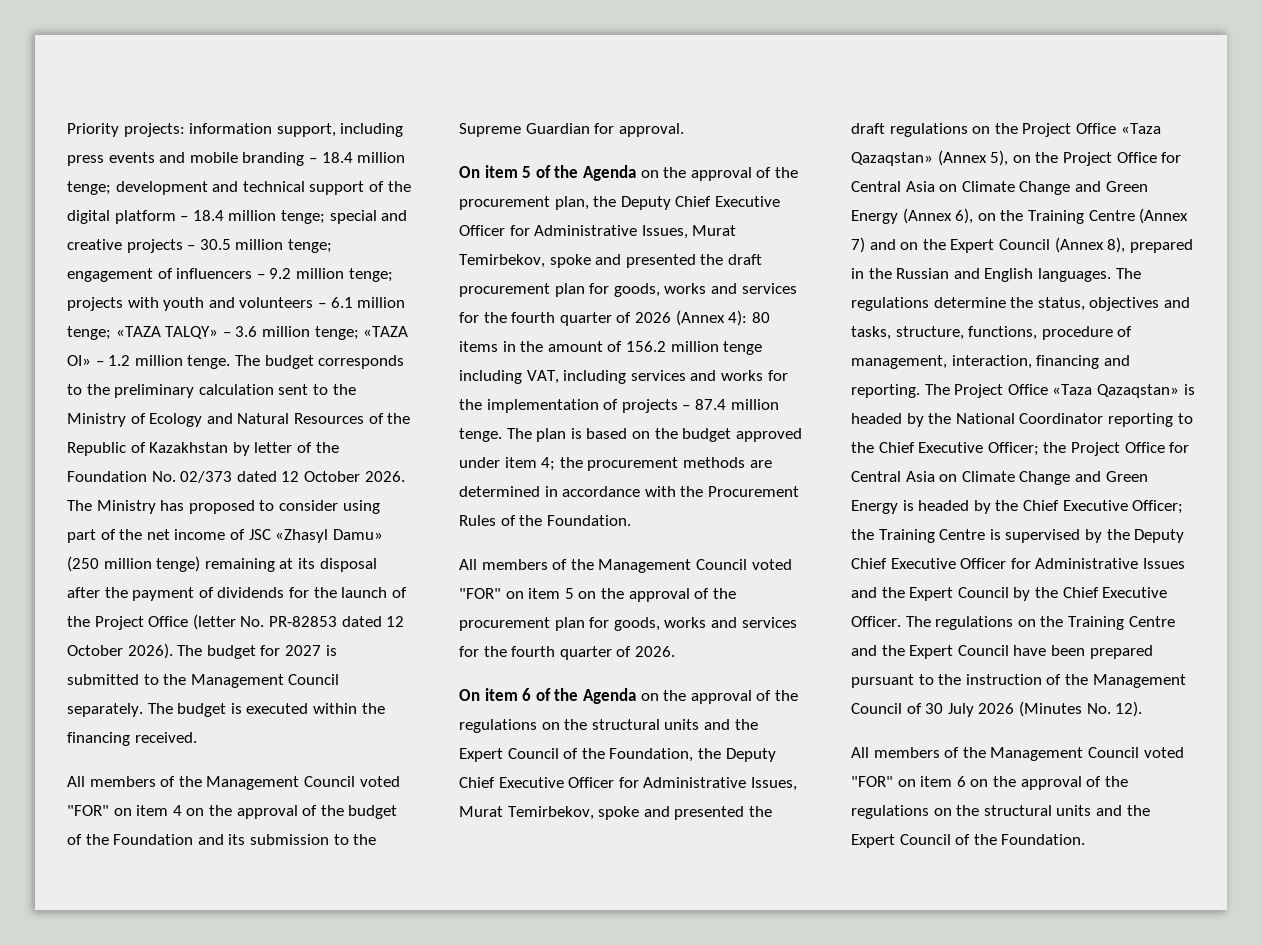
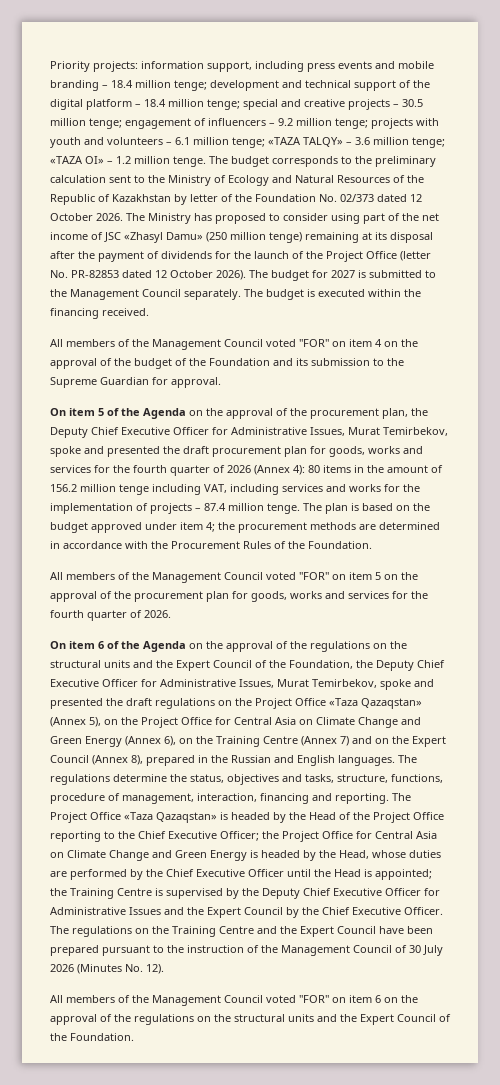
[955,413,1104,424] National Coordinator -> [309,812,444,823] Head of the Project Office
[1022,500,1184,514] Chief Executive Officer; -> [339,850,441,859] [50,869,432,880] Head, whose duties are performed by the Chief Executive Officer until the Head is appointed;

